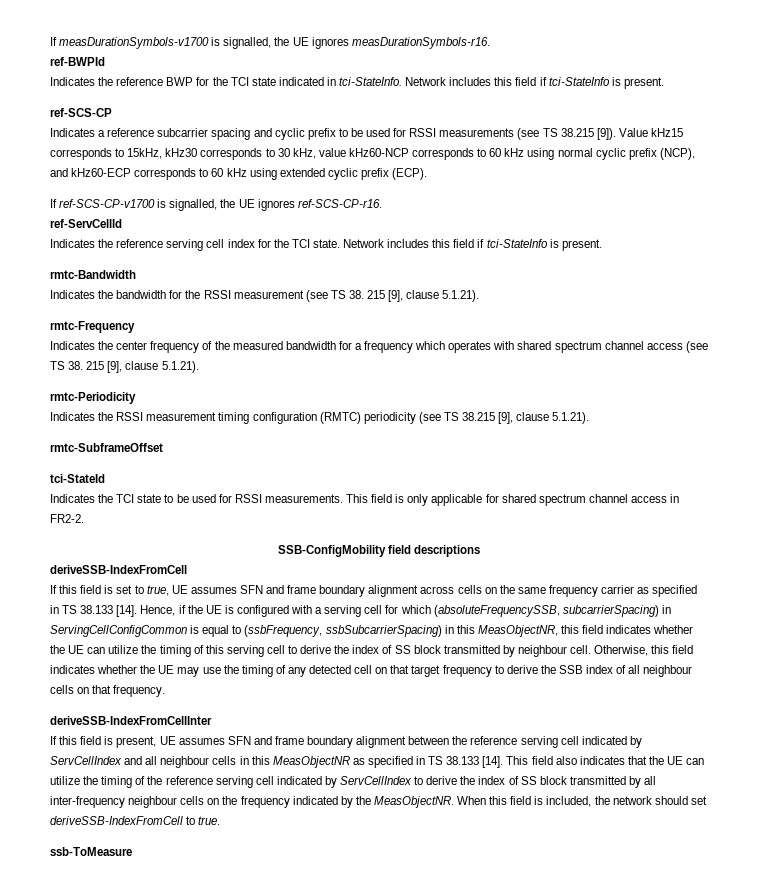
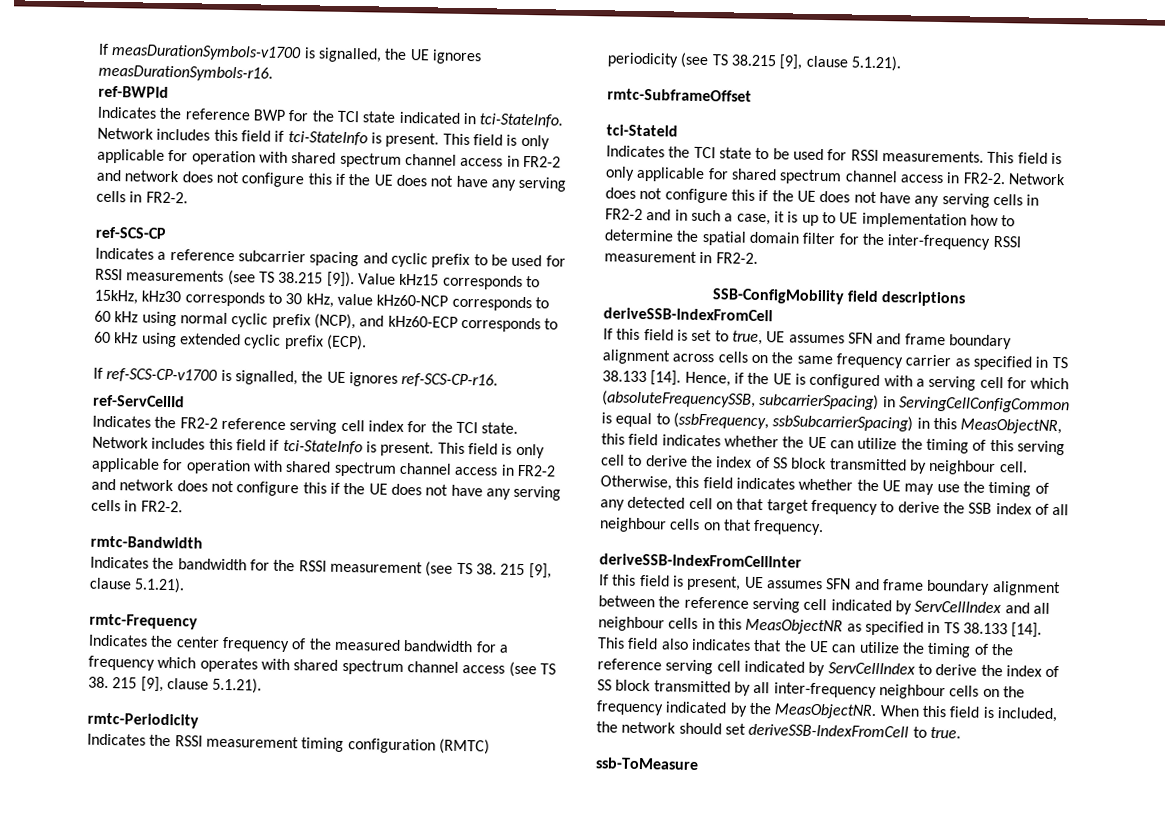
(664, 83) none -> [442,133,550,150] [97,148,561,168] [96,169,567,192] [96,190,188,204] This field is only applicable for operation with shared spectrum channel access in FR2-2 and network does not configure this if the UE does not have any serving cells in FR2-2.
(114, 243) none -> [179,417,218,429] FR2-2
(602, 245) none -> [437,442,545,459] [91,457,556,477] [91,478,562,501] [91,499,183,513] This field is only applicable for operation with shared spectrum channel access in FR2-2 and network does not configure this if the UE does not have any serving cells in FR2-2.
(84, 518) none -> [1007,173,1066,186] [605,187,1040,208] [605,208,1016,229] [604,229,1021,250] [604,250,758,264] Network does not configure this if the UE does not have any serving cells in FR2-2 and in such a case, it is up to UE implementation how to determine the spatial domain filter for the inter-frequency RSSI measurement in FR2-2.

